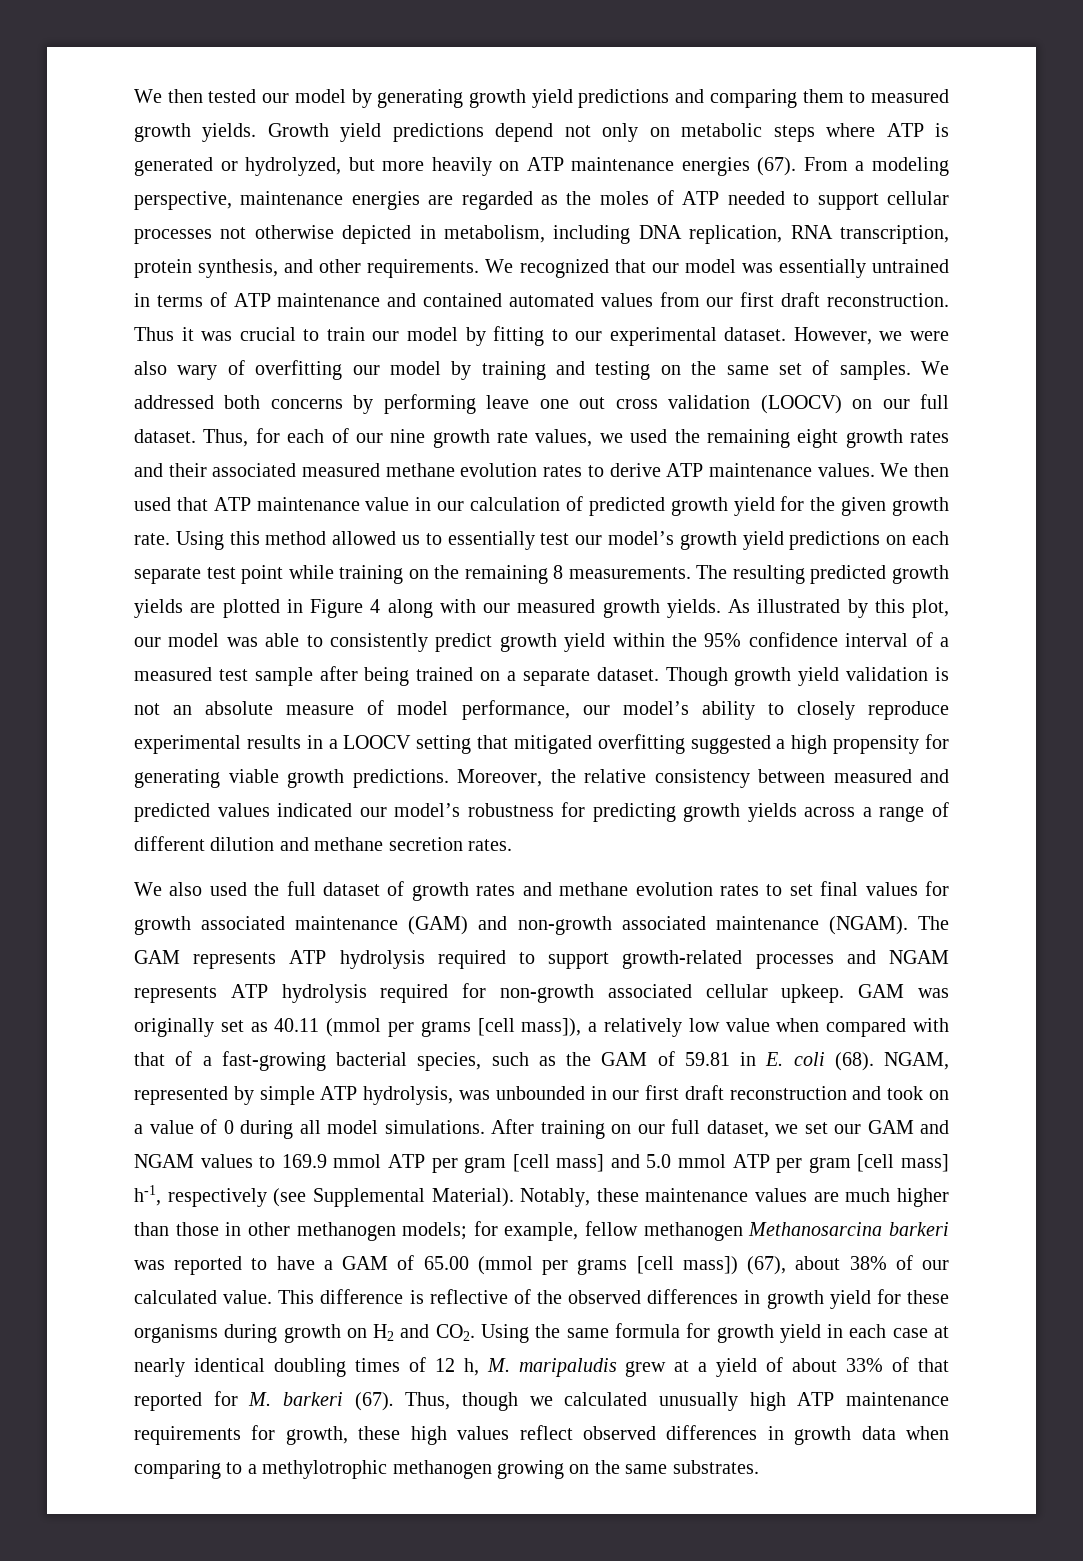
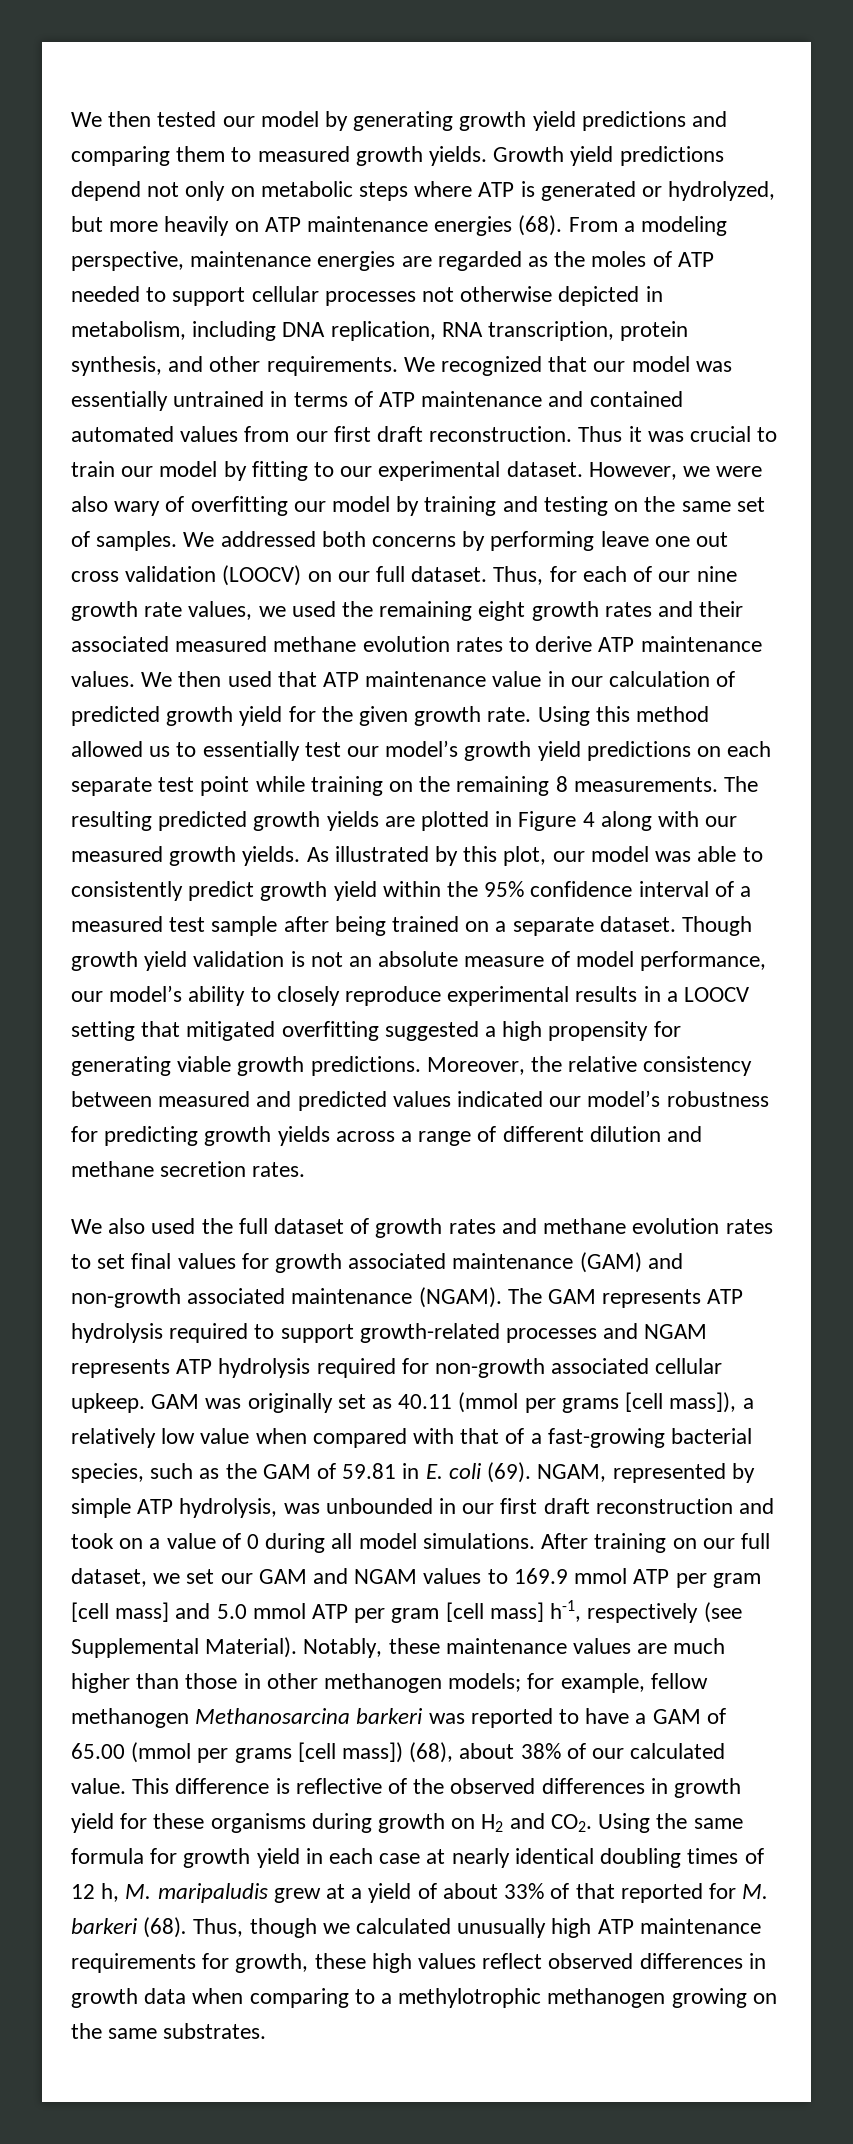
[757,157,797,176] (67). -> [518,215,563,236] (68).
[834,1052,874,1071] (68). -> [487,1462,532,1483] (69).
[747,1256,787,1275] (67), -> [409,1742,454,1763] (68),
[354,1392,394,1411] (67). -> [143,1917,188,1938] (68).

